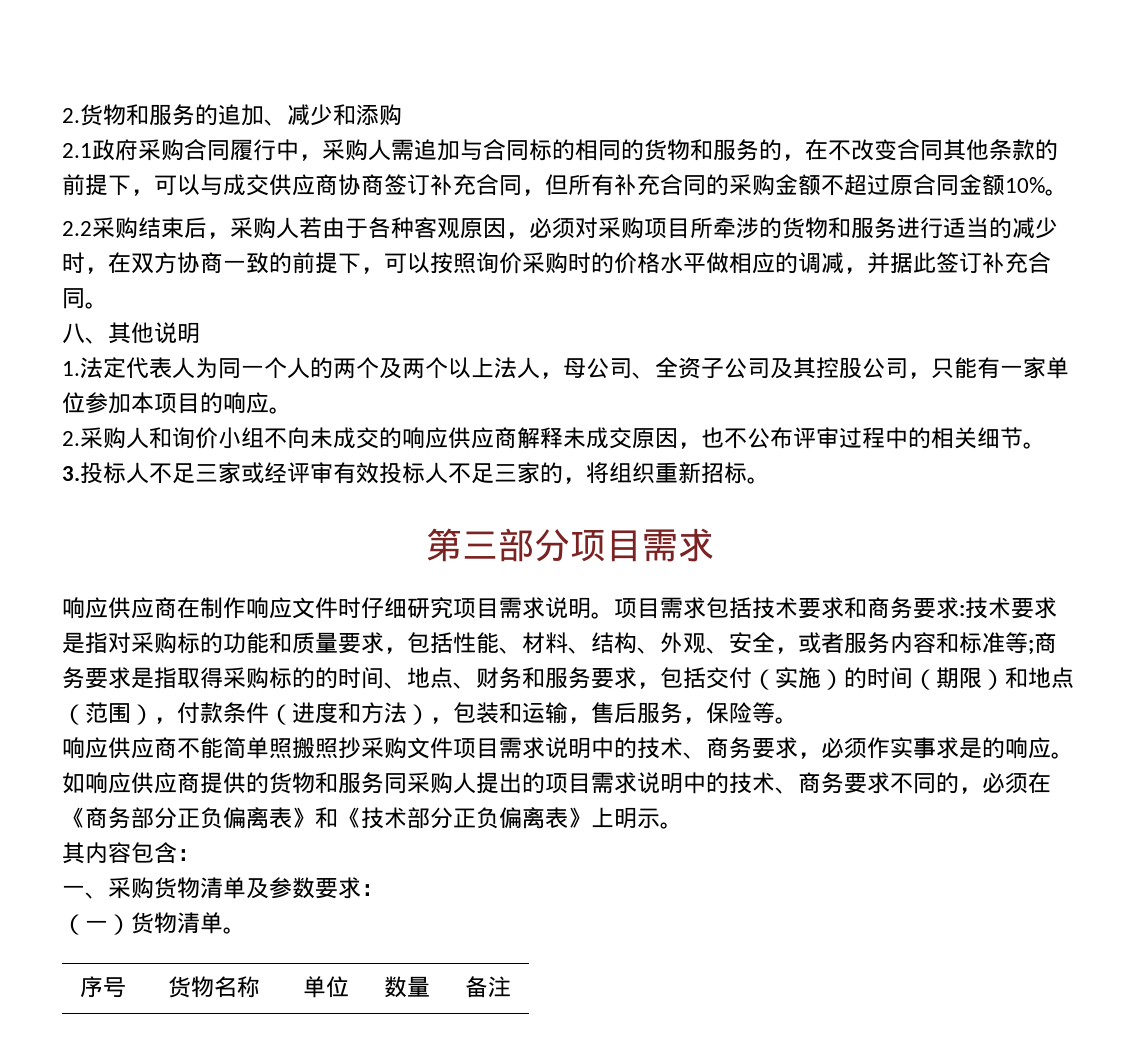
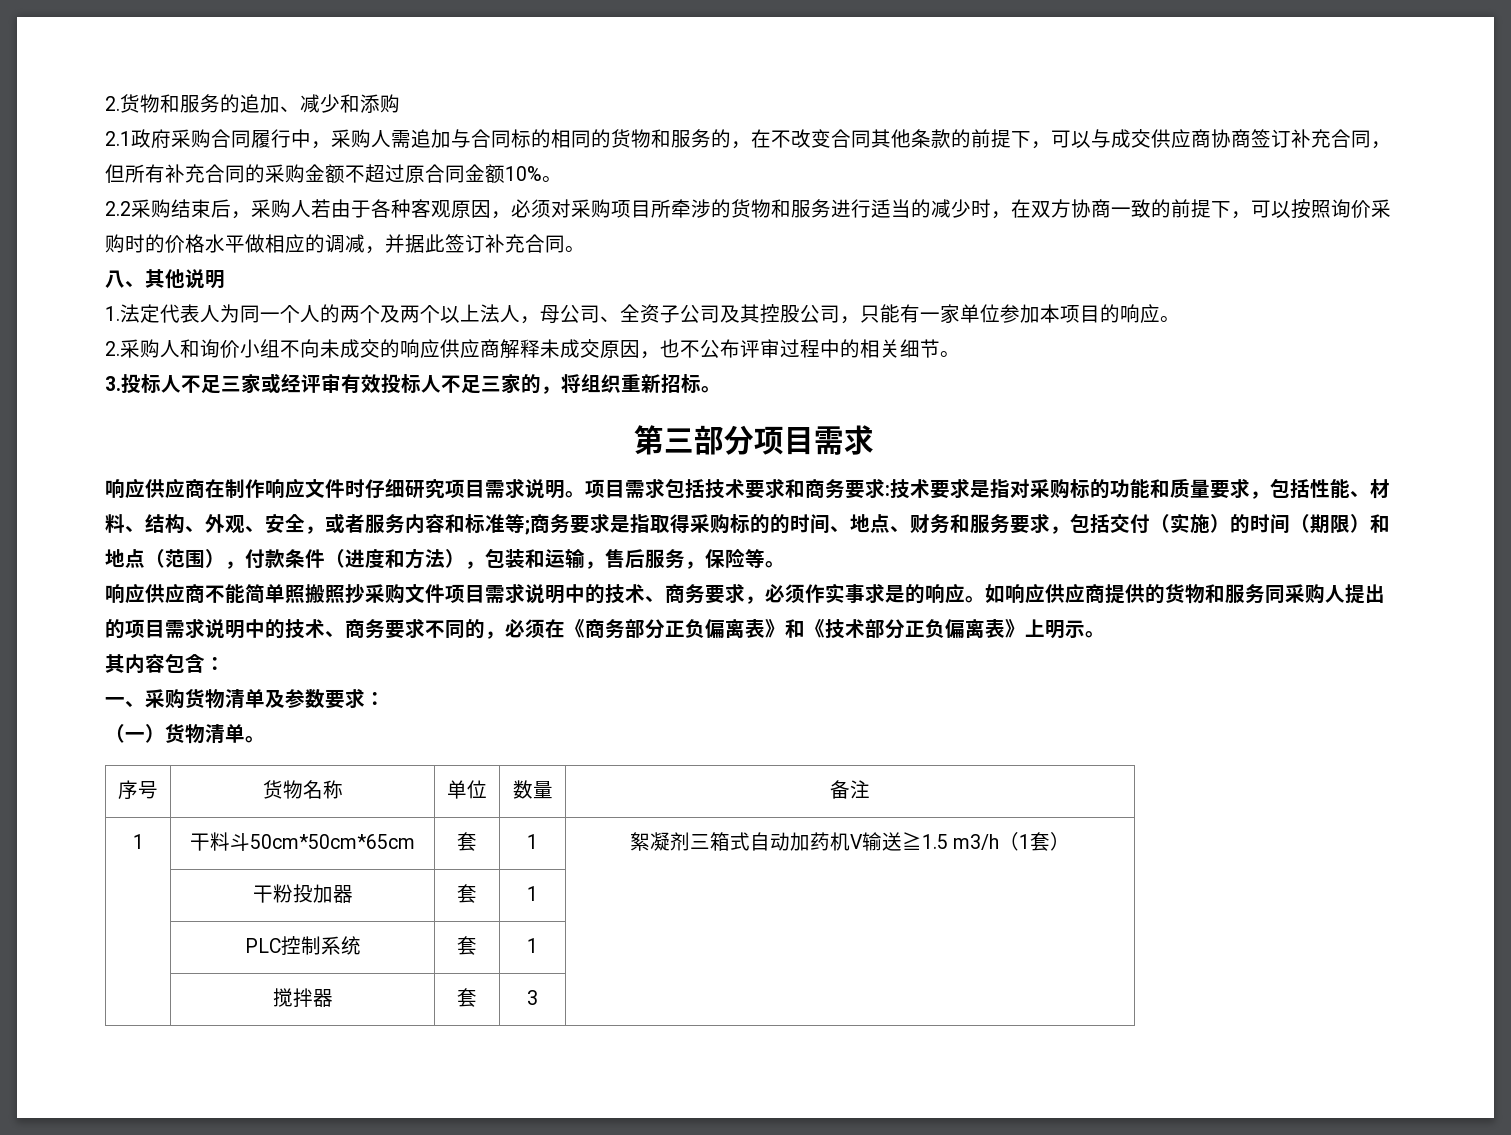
(511, 987) none -> [132,834,144,849] [190,832,415,851] [457,832,477,851] [527,834,538,849] [629,832,1071,851] [252,884,353,903] [457,884,477,903] [527,886,538,901] [244,936,361,956] [457,936,477,955] [527,938,538,953] [272,988,333,1007] [457,988,477,1007] [527,990,538,1005] // 1 | 干料斗50cm*50cm*65cm | 套 | 1 | 絮凝剂三箱式自动加药机V输送≧1.5 m3/h（1套） // | 干粉投加器 | 套 | 1 | // | PLC控制系统 | 套 | 1 | // | 搅拌器 | 套 | 3 |

